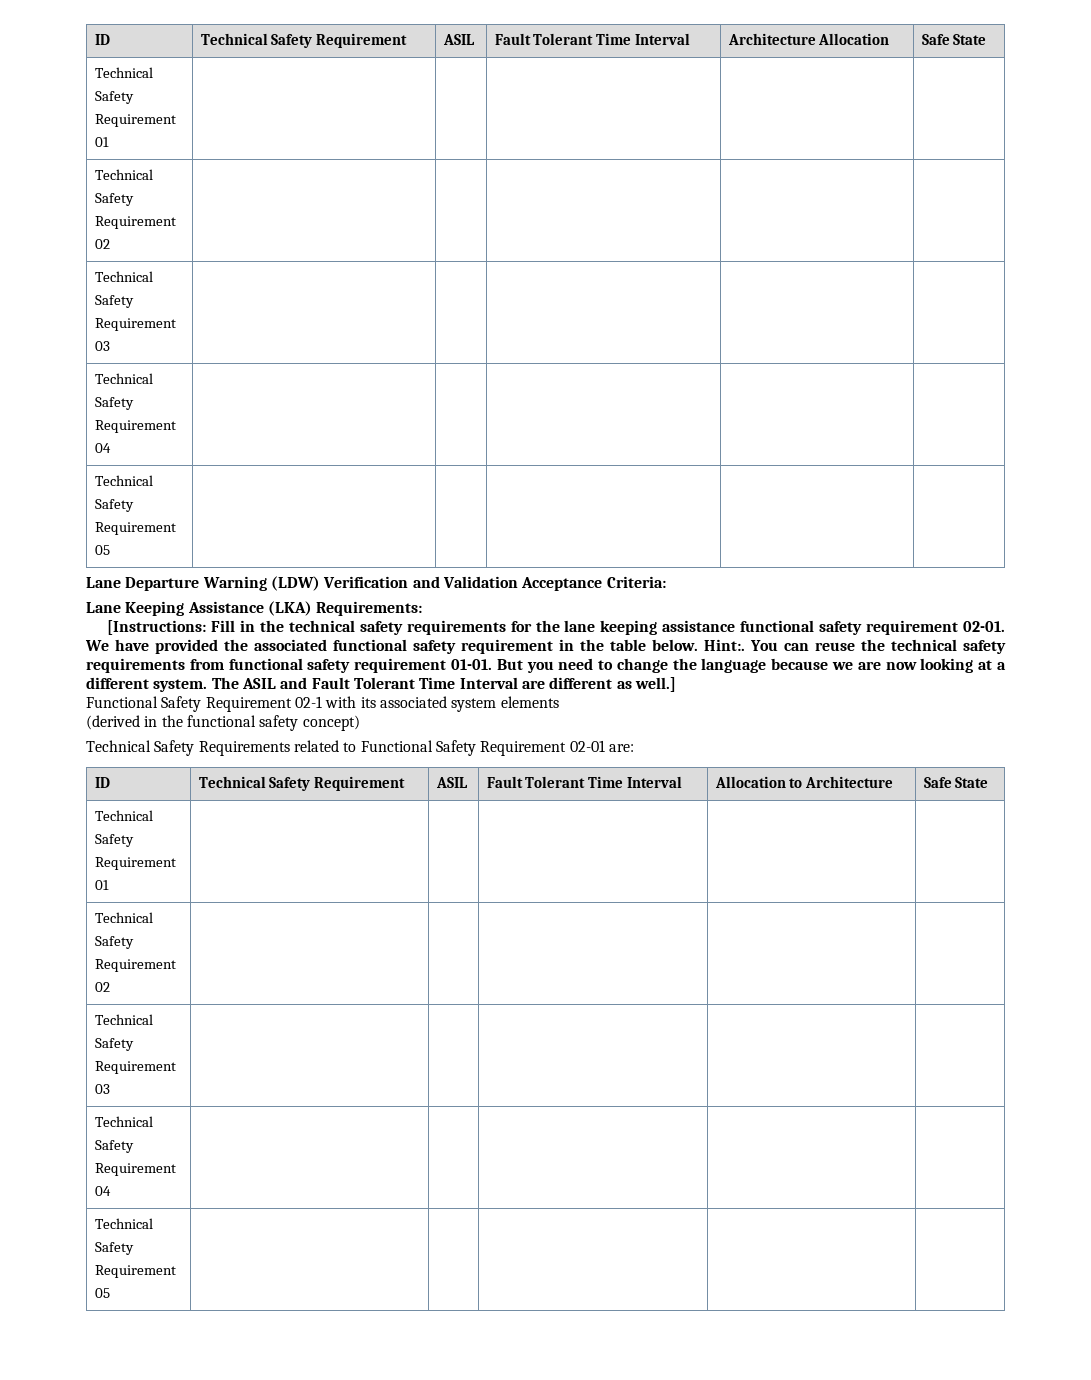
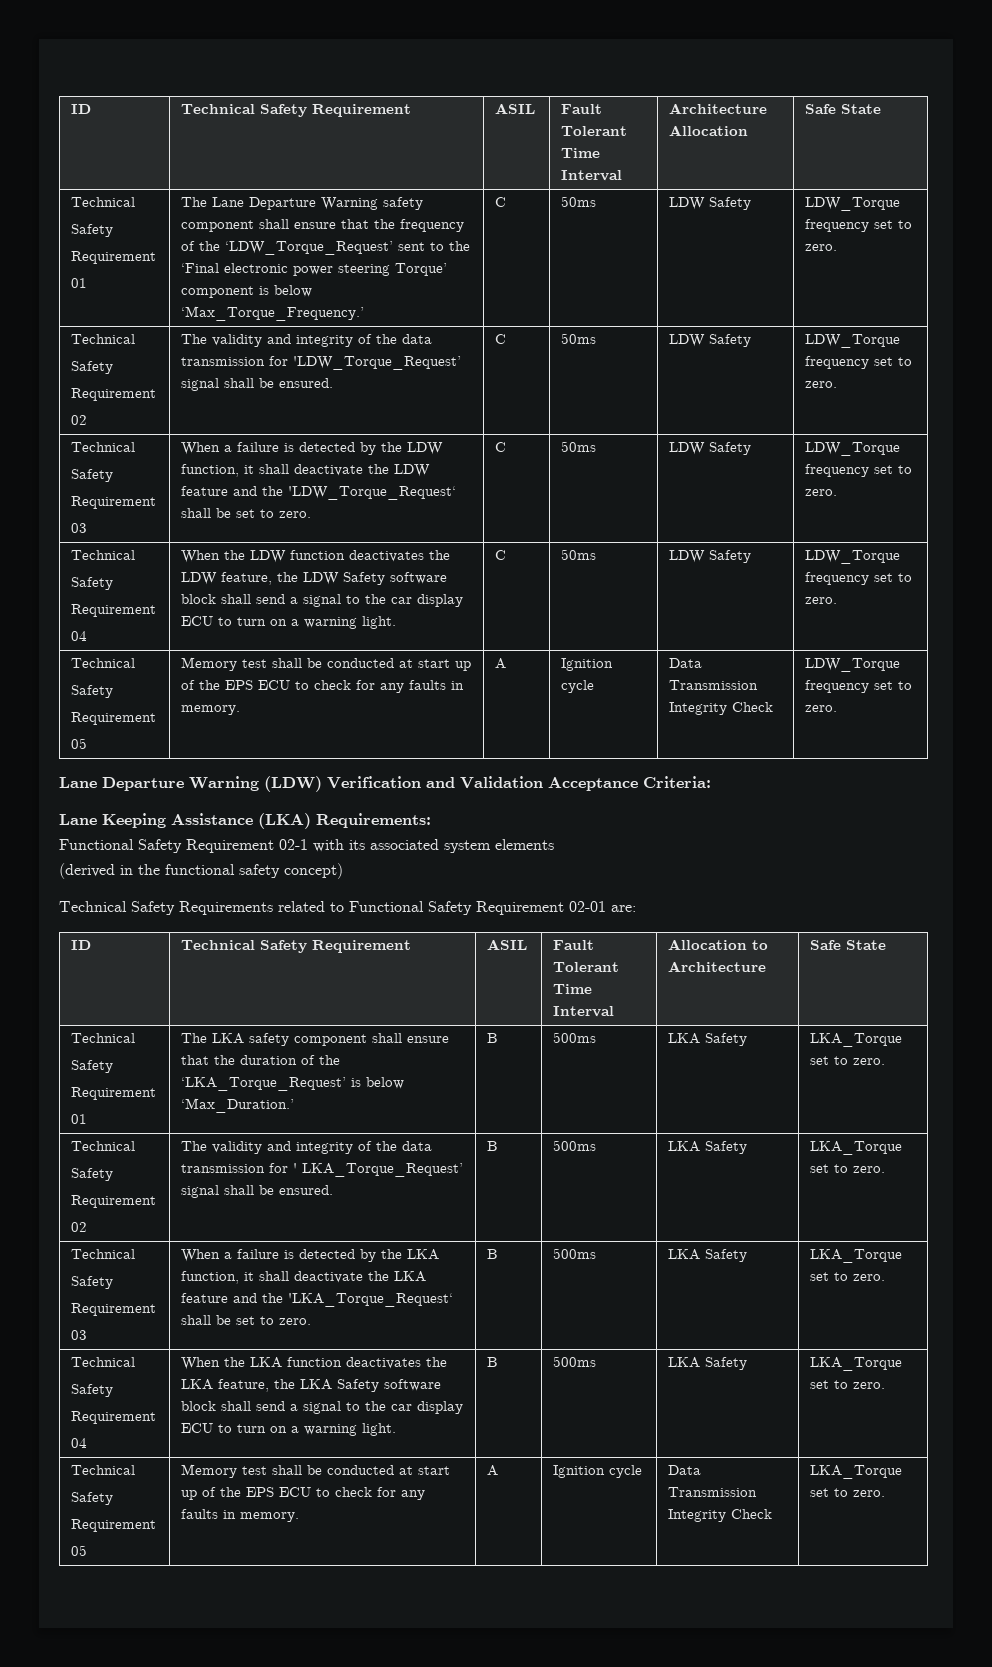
[94,169,153,180] [94,193,134,206] [94,216,176,229] [94,239,110,249] [94,271,153,282] [94,295,134,308] [94,318,176,331] [94,341,110,351] [94,373,153,384] [94,397,134,410] [94,420,176,433] [94,443,111,453] [94,475,153,486] [94,499,134,512] [94,522,176,535] [94,545,110,555] | | | | // Technical // Safety // Requirement // 02 | | | | | // Technical // Safety // Requirement // 03 | | | | | // Technical // Safety // Requirement // 04 | | | | | // Technical // Safety // Requirement // 05 | | | | | -> [181,197,424,210] [181,219,465,232] [181,241,471,255] [181,263,448,276] [181,285,313,298] [181,306,365,321] [495,197,507,207] [561,196,597,207] [669,197,752,210] [805,197,901,211] [805,219,913,232] [805,244,838,251] [71,334,136,344] [71,361,114,374] [71,388,157,401] [71,415,88,425] [181,334,433,347] [181,356,462,370] [181,378,334,391] [495,334,507,344] [561,333,597,344] [669,334,752,347] [805,334,901,348] [805,356,913,369] [805,381,838,388] [71,442,136,452] [71,469,114,482] [71,496,157,509] [71,523,88,533] [181,442,444,455] [181,464,431,477] [181,486,457,500] [181,508,312,518] [495,442,507,452] [561,441,597,452] [669,442,752,455] [805,442,901,456] [805,464,913,477] [805,489,838,496] [71,550,136,560] [71,577,114,590] [71,604,157,617] [71,631,88,641] [181,550,451,563] [181,572,448,585] [181,594,464,607] [181,616,397,629] [495,550,507,560] [561,549,597,560] [669,550,752,563] [805,550,901,564] [805,572,913,585] [805,597,838,604] [71,658,136,668] [71,685,114,698] [71,712,157,725] [71,738,88,749] [181,657,472,671] [181,680,465,693] [181,705,241,715] [495,658,507,669] [561,658,614,671] [561,680,595,693] [669,658,703,668] [669,680,759,690] [669,702,774,715] [805,658,901,672] [805,680,913,693] [805,705,838,712] The Lane Departure Warning safety component shall ensure that the frequency of the ‘LDW_Torque_Request’ sent to the ‘Final electronic power steering Torque’ component is below ‘Max_Torque_Frequency.’ | C | 50ms | LDW Safety | LDW_Torque frequency set to zero. // Technical // Safety // Requirement // 02 | The validity and integrity of the data transmission for 'LDW_Torque_Request’ signal shall be ensured. | C | 50ms | LDW Safety | LDW_Torque frequency set to zero. // Technical // Safety // Requirement // 03 | When a failure is detected by the LDW function, it shall deactivate the LDW feature and the 'LDW_Torque_Request‘ shall be set to zero. | C | 50ms | LDW Safety | LDW_Torque frequency set to zero. // Technical // Safety // Requirement // 04 | When the LDW function deactivates the LDW feature, the LDW Safety software block shall send a signal to the car display ECU to turn on a warning light. | C | 50ms | LDW Safety | LDW_Torque frequency set to zero. // Technical // Safety // Requirement // 05 | Memory test shall be conducted at start up of the EPS ECU to check for any faults in memory. | A | Ignition cycle | Data Transmission Integrity Check | LDW_Torque frequency set to zero.
[107,620,1005,635] [85,639,1006,654] [86,658,1006,673] [86,677,676,692] // [Instructions: Fill in the technical safety requirements for the lane keeping assistance functional safety requirement 02-01. We have provided the associated functional safety requirement in the table below. Hint:. You can reuse the technical safety requirements from functional safety requirement 01-01. But you need to change the language because we are now looking at a different system. The ASIL and Fault Tolerant Time Interval are different as well.] -> (431, 820) none
[94,912,153,923] [94,936,134,949] [94,959,176,972] [94,982,110,992] [94,1014,153,1025] [94,1038,134,1051] [94,1061,176,1074] [94,1084,110,1094] [94,1116,153,1127] [94,1140,134,1153] [94,1163,176,1176] [94,1186,111,1196] [94,1218,153,1229] [94,1242,134,1255] [94,1265,176,1278] [94,1288,110,1298] | | | | // Technical // Safety // Requirement // 02 | | | | | // Technical // Safety // Requirement // 03 | | | | | // Technical // Safety // Requirement // 04 | | | | | // Technical // Safety // Requirement // 05 | | | | | -> [181,1033,450,1046] [181,1055,341,1065] [181,1077,405,1091] [181,1098,295,1113] [487,1033,499,1043] [553,1032,597,1043] [668,1033,748,1046] [810,1033,903,1047] [810,1056,886,1065] [71,1141,136,1151] [71,1168,114,1181] [71,1195,157,1208] [71,1222,88,1232] [181,1141,433,1154] [181,1163,464,1177] [181,1185,334,1198] [487,1141,499,1151] [553,1140,597,1151] [668,1141,748,1154] [810,1141,903,1155] [810,1164,886,1173] [71,1249,136,1259] [71,1276,114,1289] [71,1303,157,1316] [71,1330,88,1340] [181,1249,440,1262] [181,1271,427,1284] [181,1293,454,1307] [181,1315,312,1325] [487,1249,499,1259] [553,1248,597,1259] [668,1249,748,1262] [810,1249,903,1263] [810,1272,886,1281] [71,1357,136,1367] [71,1384,114,1397] [71,1411,157,1424] [71,1438,88,1448] [181,1357,448,1370] [181,1379,442,1392] [181,1401,464,1414] [181,1423,397,1436] [487,1357,499,1367] [553,1356,597,1367] [668,1357,748,1370] [810,1357,903,1371] [810,1380,886,1389] [71,1465,136,1475] [71,1492,114,1505] [71,1519,157,1532] [71,1545,88,1556] [181,1464,451,1478] [181,1487,426,1500] [181,1509,300,1522] [487,1465,499,1476] [553,1465,643,1478] [668,1465,702,1475] [668,1487,758,1497] [668,1509,773,1522] [810,1465,903,1479] [810,1488,886,1497] The LKA safety component shall ensure that the duration of the ‘LKA_Torque_Request’ is below ‘Max_Duration.’ | B | 500ms | LKA Safety | LKA_Torque set to zero. // Technical // Safety // Requirement // 02 | The validity and integrity of the data transmission for ' LKA_Torque_Request’ signal shall be ensured. | B | 500ms | LKA Safety | LKA_Torque set to zero. // Technical // Safety // Requirement // 03 | When a failure is detected by the LKA function, it shall deactivate the LKA feature and the 'LKA_Torque_Request‘ shall be set to zero. | B | 500ms | LKA Safety | LKA_Torque set to zero. // Technical // Safety // Requirement // 04 | When the LKA function deactivates the LKA feature, the LKA Safety software block shall send a signal to the car display ECU to turn on a warning light. | B | 500ms | LKA Safety | LKA_Torque set to zero. // Technical // Safety // Requirement // 05 | Memory test shall be conducted at start up of the EPS ECU to check for any faults in memory. | A | Ignition cycle | Data Transmission Integrity Check | LKA_Torque set to zero.

